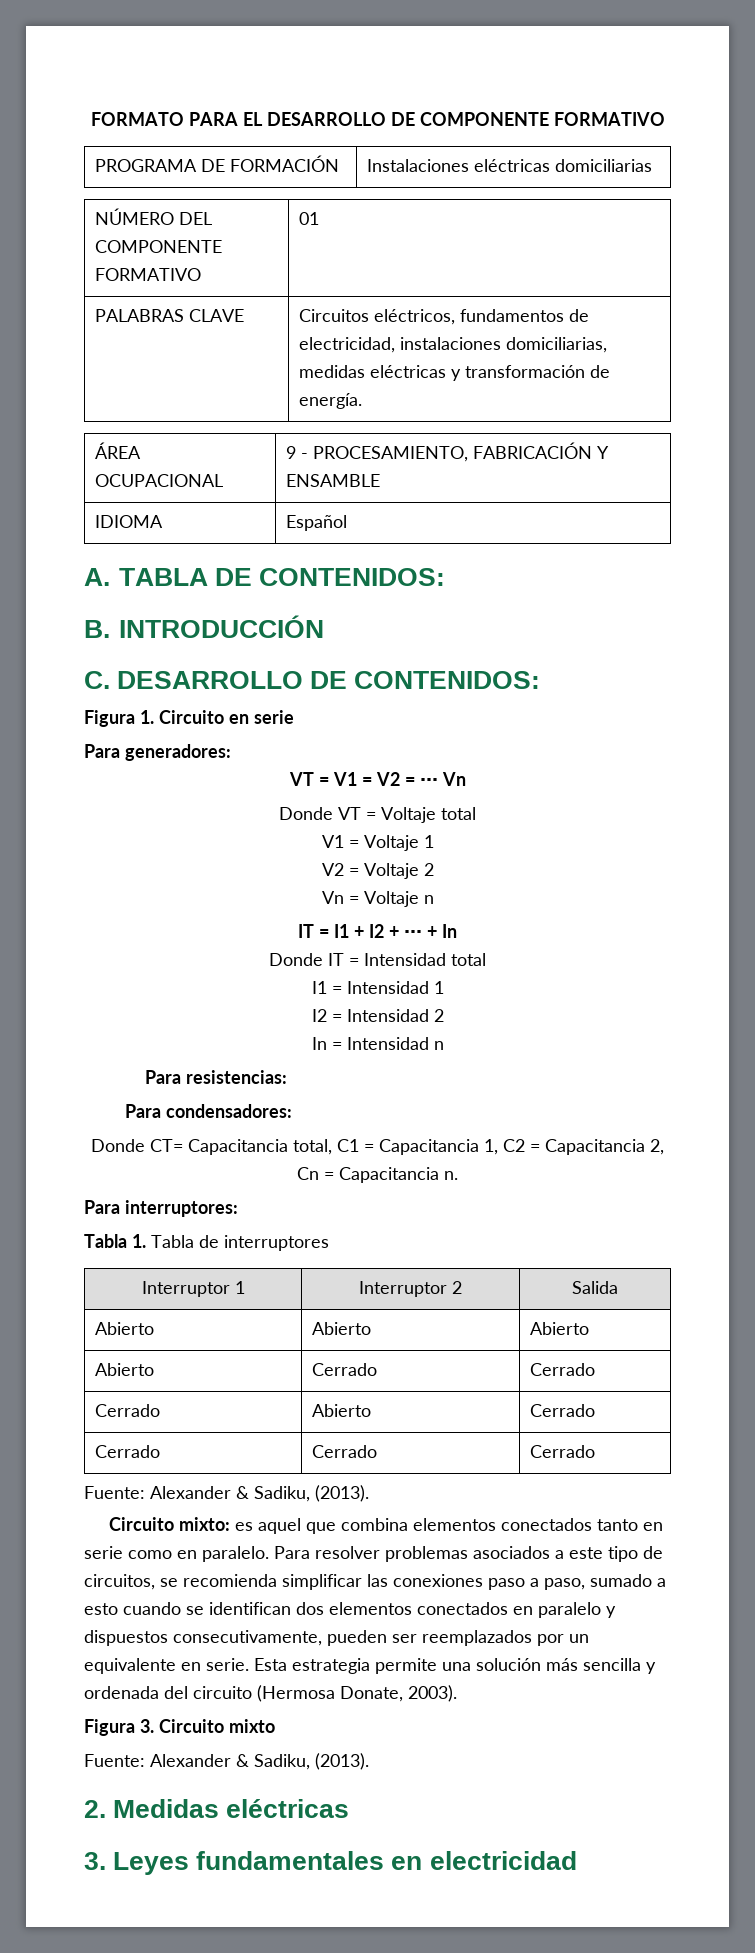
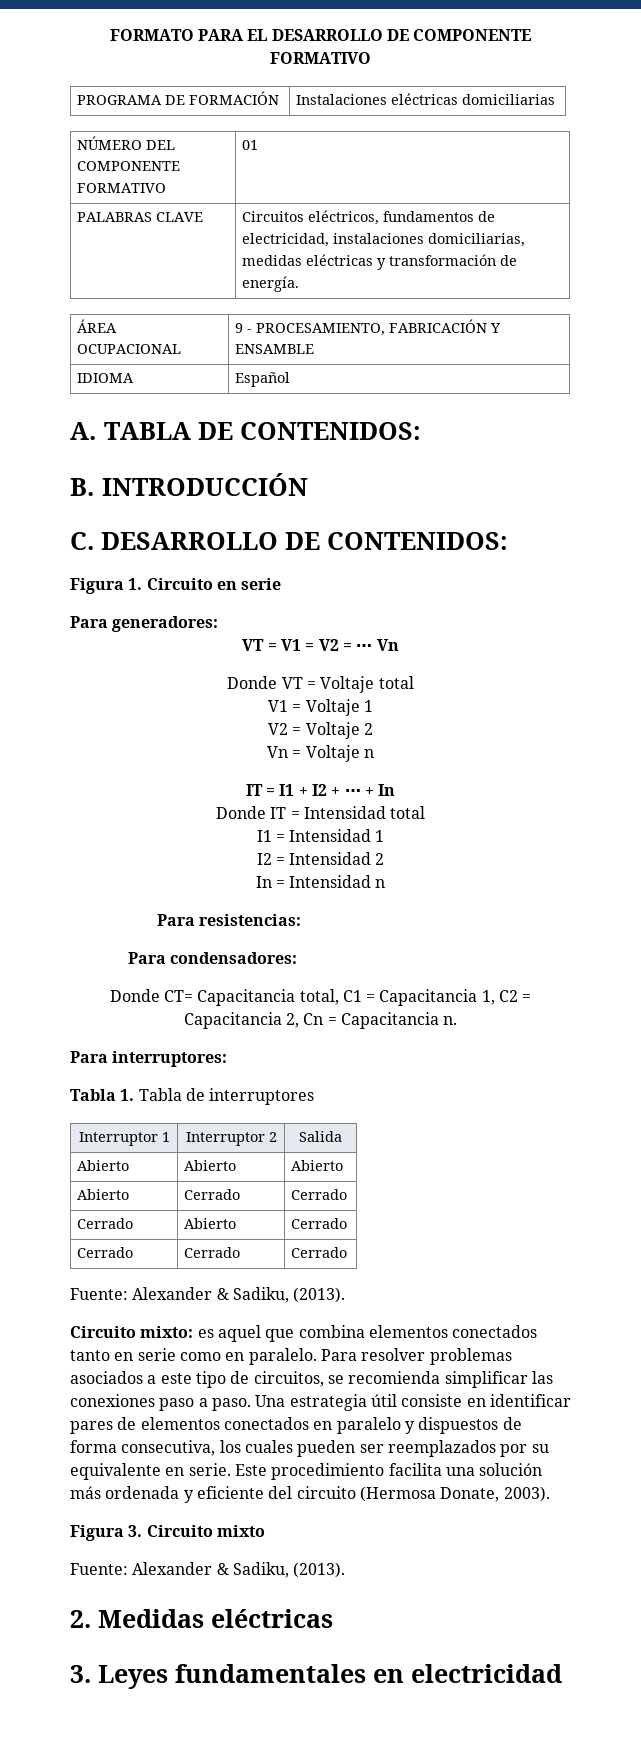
[544,1574,666,1590] [84,1602,324,1615] paso, sumado a esto cuando se identifican dos -> [211,1394,571,1411] [70,1417,137,1434] paso. Una estrategia útil consiste en identificar pares de
[173,1630,322,1646] consecutivamente, -> [502,1417,522,1430] [70,1440,293,1456] de forma consecutiva, los cuales
[569,1634,589,1643] un -> [531,1444,549,1453] su
[254,1658,656,1674] [84,1686,159,1699] Esta estrategia permite una solución más sencilla y ordenada -> [234,1463,543,1480] [70,1486,264,1503] Este procedimiento facilita una solución más ordenada y eficiente

